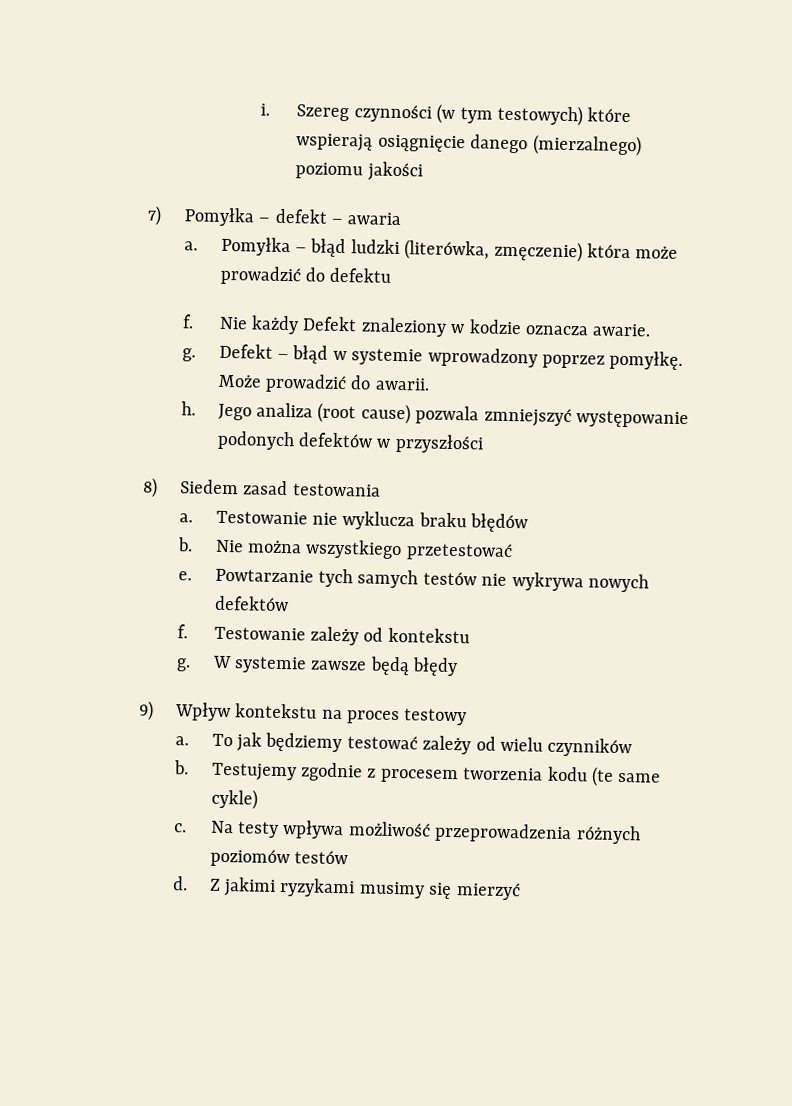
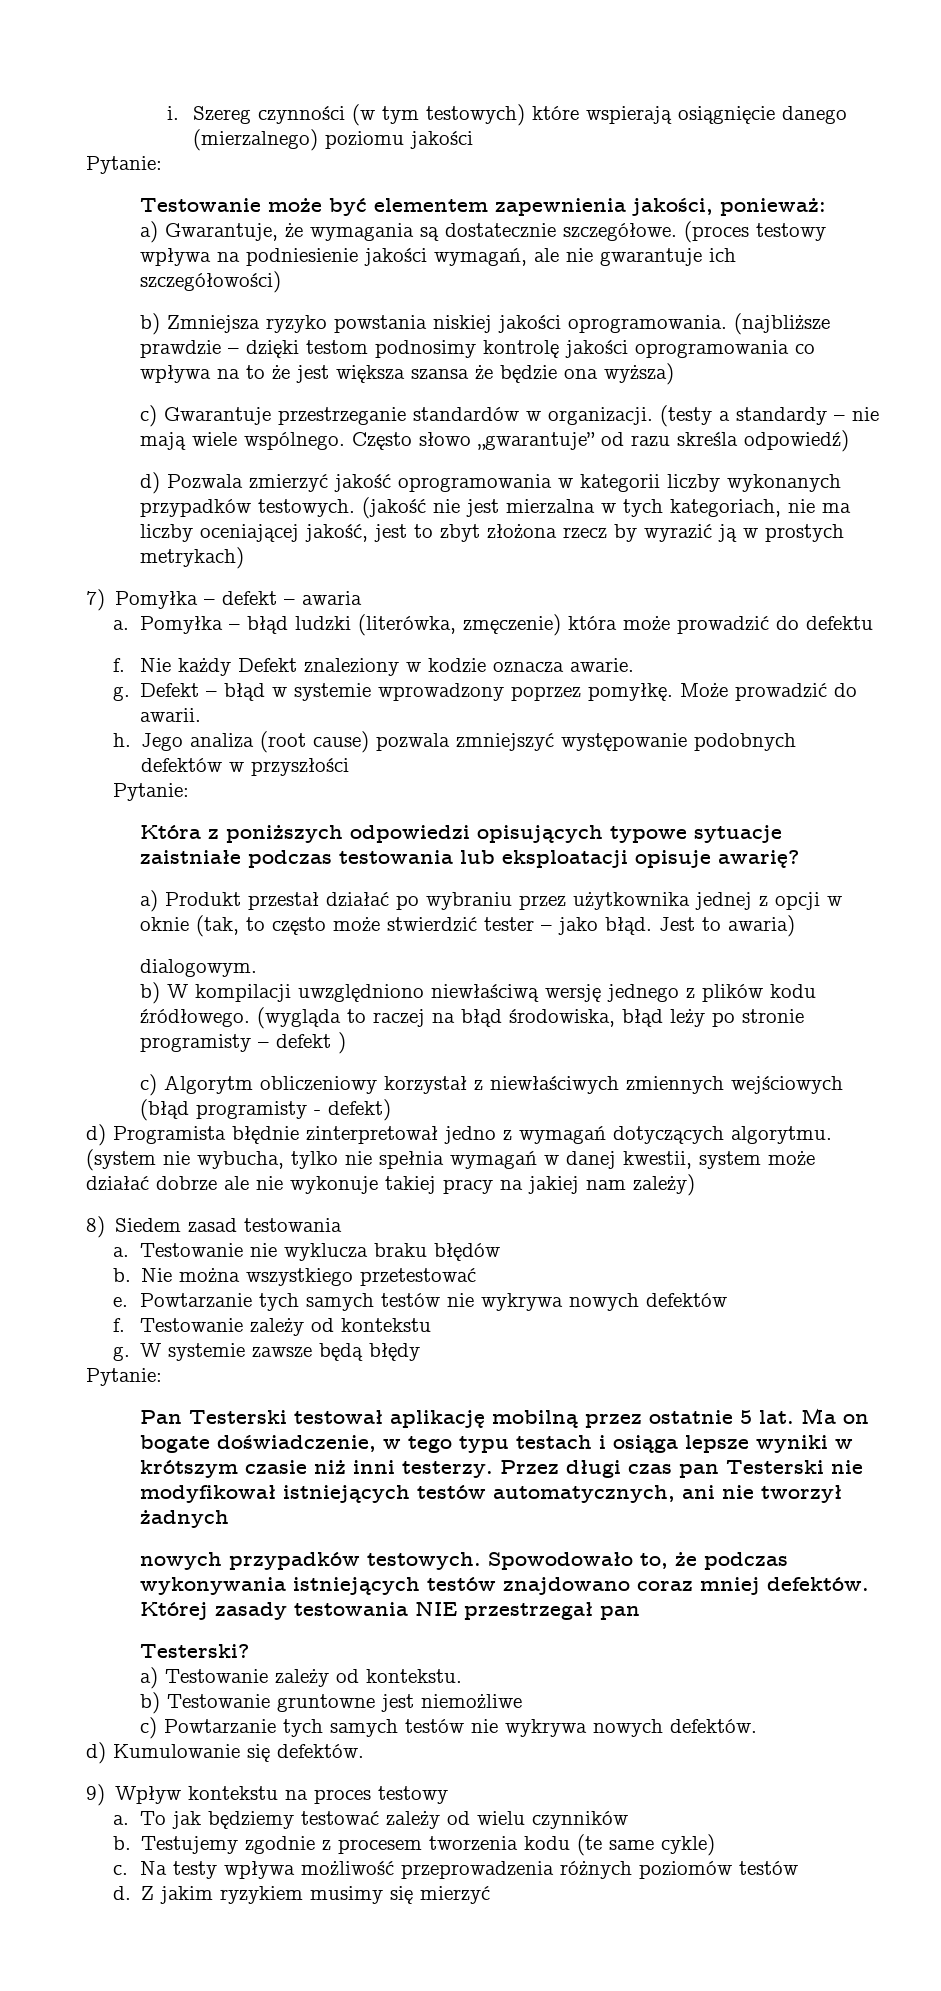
(423, 171) none -> [85,156,162,174] [139,198,826,216] [139,221,826,243] [139,248,736,266] [139,271,281,293] [139,313,830,335] [139,340,815,358] [139,363,674,385] [139,405,879,427] [139,430,849,452] [139,472,841,494] [139,497,851,519] [139,524,844,542] [139,547,244,569] // Pytanie: // Testowanie może być elementem zapewnienia jakości, ponieważ: // a) Gwarantuje, że wymagania są dostatecznie szczegółowe. (proces testowy wpływa na podniesienie jakości wymagań, ale nie gwarantuje ich szczegółowości) // b) Zmniejsza ryzyko powstania niskiej jakości oprogramowania. (najbliższe prawdzie – dzięki testom podnosimy kontrolę jakości oprogramowania co wpływa na to że jest większa szansa że będzie ona wyższa) // c) Gwarantuje przestrzeganie standardów w organizacji. (testy a standardy – nie mają wiele wspólnego. Często słowo „gwarantuje” od razu skreśla odpowiedź) // d) Pozwala zmierzyć jakość oprogramowania w kategorii liczby wykonanych przypadków testowych. (jakość nie jest mierzalna w tych kategoriach, nie ma liczby oceniającej jakość, jest to zbyt złożona rzecz by wyrazić ją w prostych metrykach)
[216,430,295,451] podonych -> [694,733,797,751] podobnych
(484, 443) none -> [112,783,189,801] [139,825,782,843] [139,850,799,868] [139,890,842,912] [139,915,795,937] [139,959,257,977] [139,982,816,1004] [139,1007,804,1029] [139,1032,346,1054] [139,1074,843,1096] [139,1099,391,1121] [85,1124,832,1146] [85,1149,815,1171] [85,1174,695,1196] // Pytanie: // Która z poniższych odpowiedzi opisujących typowe sytuacje zaistniałe podczas testowania lub eksploatacji opisuje awarię? // a) Produkt przestał działać po wybraniu przez użytkownika jednej z opcji w oknie (tak, to często może stwierdzić tester – jako błąd. Jest to awaria) // dialogowym. // b) W kompilacji uwzględniono niewłaściwą wersję jednego z plików kodu źródłowego. (wygląda to raczej na błąd środowiska, błąd leży po stronie programisty – defekt ) // c) Algorytm obliczeniowy korzystał z niewłaściwych zmiennych wejściowych (błąd programisty - defekt) // d) Programista błędnie zinterpretował jedno z wymagań dotyczących algorytmu. (system nie wybucha, tylko nie spełnia wymagań w danej kwestii, system może działać dobrze ale nie wykonuje takiej pracy na jakiej nam zależy)
(459, 667) none -> [85,1368,162,1386] [139,1408,869,1428] [139,1435,853,1453] [139,1460,863,1478] [139,1485,842,1503] [139,1510,229,1528] [139,1552,788,1570] [139,1577,869,1595] [139,1601,640,1620] [139,1644,249,1658] [139,1667,462,1689] [139,1692,522,1714] [139,1717,757,1739] [85,1742,364,1764] // Pytanie: // Pan Testerski testował aplikację mobilną przez ostatnie 5 lat. Ma on bogate doświadczenie, w tego typu testach i osiąga lepsze wyniki w krótszym czasie niż inni testerzy. Przez długi czas pan Testerski nie modyfikował istniejących testów automatycznych, ani nie tworzył żadnych // nowych przypadków testowych. Spowodowało to, że podczas wykonywania istniejących testów znajdowano coraz mniej defektów. Której zasady testowania NIE przestrzegał pan // Testerski? // a) Testowanie zależy od kontekstu. // b) Testowanie gruntowne jest niemożliwe // c) Powtarzanie tych samych testów nie wykrywa nowych defektów. // d) Kumulowanie się defektów.
[223,877,356,898] jakimi ryzykami -> [160,1886,304,1904] jakim ryzykiem

